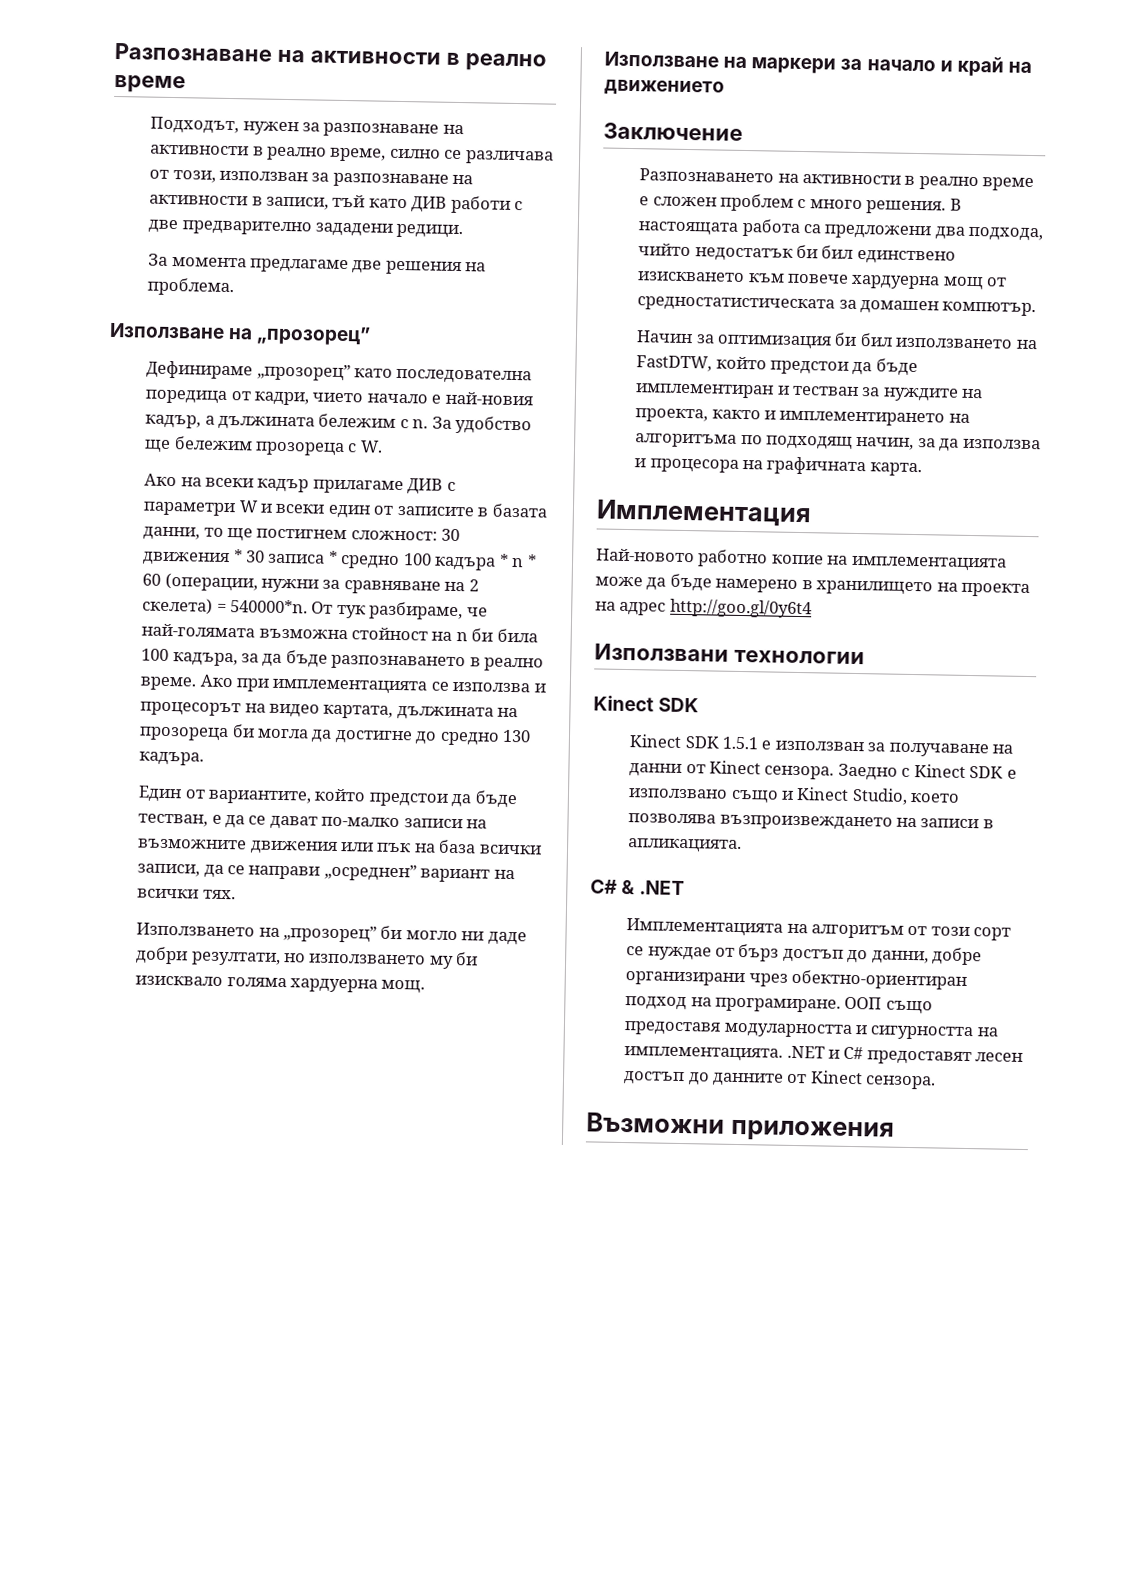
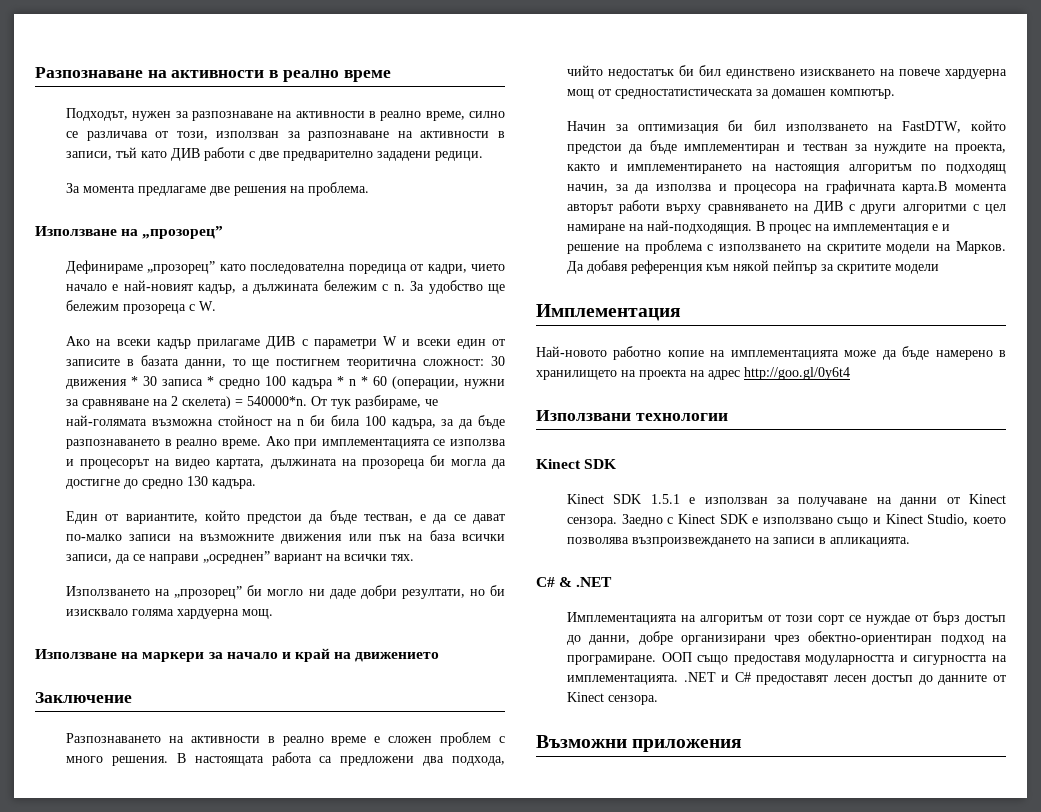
[444,391,533,406] най-новия -> [123,280,193,291] най-новият
(348, 534) none -> [347,359,418,369] теоритична
[309,953,454,970] използването му -> (485, 592) none
[747,273,785,283] към -> [880,69,896,76] на
[635,433,738,448] алгоритъма -> [775,164,912,174] настоящия алгоритъм
[869,462,922,477] карта. -> [902,181,1007,194] [567,200,1006,214] [567,220,951,234] [567,240,1007,254] [567,260,940,274] карта.В момента авторът работи върху сравняването на ДИВ с други алгоритми с цел намиране на най-подходящия. В процес на имплементация е и решение на проблема с използването на скритите модели на Марков. Да добавя референция към някой пейпър за скритите модели

